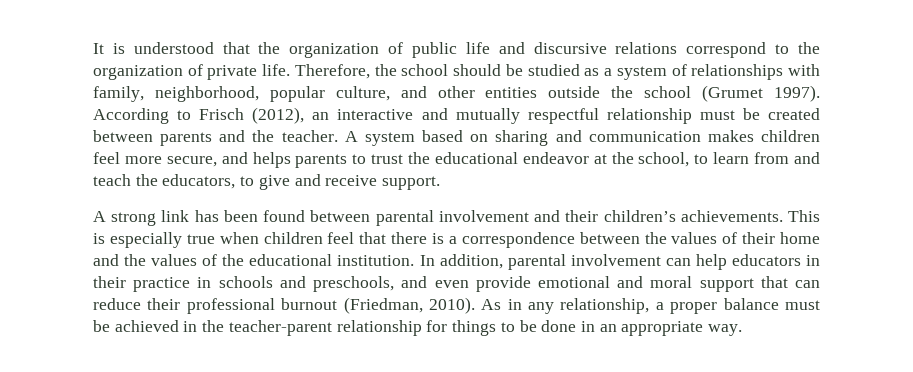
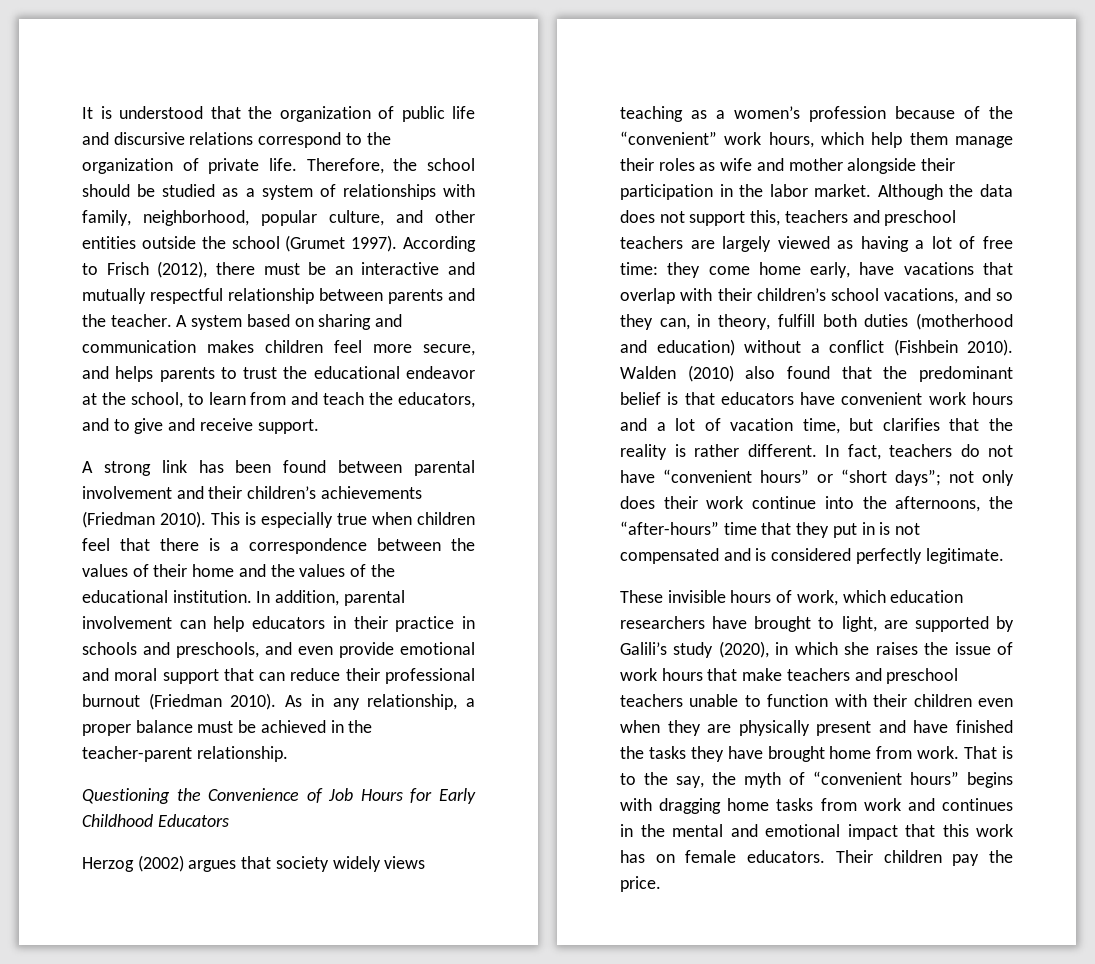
(305, 115) none -> [215,262,327,275] there must be
[699,108,821,120] must be created -> (314, 296) none
(236, 181) none -> [82,418,109,431] and
[680,210,783,222] achievements. -> [320,486,422,499] [82,511,206,528] achievements (Friedman 2010).
[343,297,423,314] (Friedman, -> [148,693,222,710] (Friedman
[336,320,743,336] relationship for things to be done in an appropriate way. -> [196,746,288,762] [82,788,476,804] [82,814,229,827] [82,855,426,872] [620,106,1013,122] [620,131,1013,148] [620,158,956,174] [620,184,1013,200] [620,210,957,226] [620,236,1013,252] [620,262,1013,278] [620,288,1013,304] [620,313,1013,330] [620,339,1013,356] [620,365,1013,382] [620,392,1013,405] [620,418,1013,434] [620,444,1013,460] [620,469,1014,486] [620,496,1013,512] [620,521,921,538] [620,548,1004,564] [620,590,964,606] [620,616,1014,632] [620,641,1013,658] [620,668,959,684] [620,694,1013,707] [620,720,1013,736] [620,746,1013,762] [620,771,1013,788] [620,798,1013,814] [620,824,1013,840] [620,850,1013,866] [620,876,661,892] relationship. // Questioning the Convenience of Job Hours for Early Childhood Educators // Herzog (2002) argues that society widely views teaching as a women’s profession because of the “convenient” work hours, which help them manage their roles as wife and mother alongside their participation in the labor market. Although the data does not support this, teachers and preschool teachers are largely viewed as having a lot of free time: they come home early, have vacations that overlap with their children’s school vacations, and so they can, in theory, fulfill both duties (motherhood and education) without a conflict (Fishbein 2010). Walden (2010) also found that the predominant belief is that educators have convenient work hours and a lot of vacation time, but clarifies that the reality is rather different. In fact, teachers do not have “convenient hours” or “short days”; not only does their work continue into the afternoons, the “after-hours” time that they put in is not compensated and is considered perfectly legitimate. // These invisible hours of work, which education researchers have brought to light, are supported by Galili’s study (2020), in which she raises the issue of work hours that make teachers and preschool teachers unable to function with their children even when they are physically present and have finished the tasks they have brought home from work. That is to the say, the myth of “convenient hours” begins with dragging home tasks from work and continues in the mental and emotional impact that this work has on female educators. Their children pay the price.

